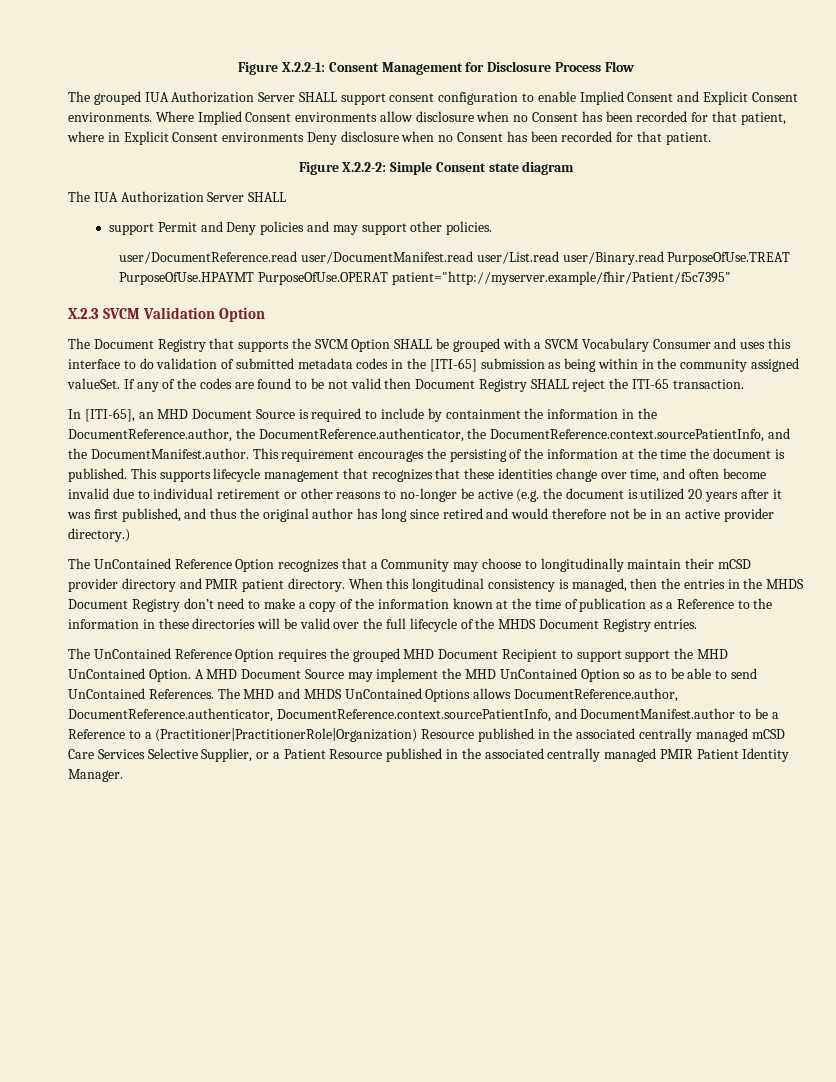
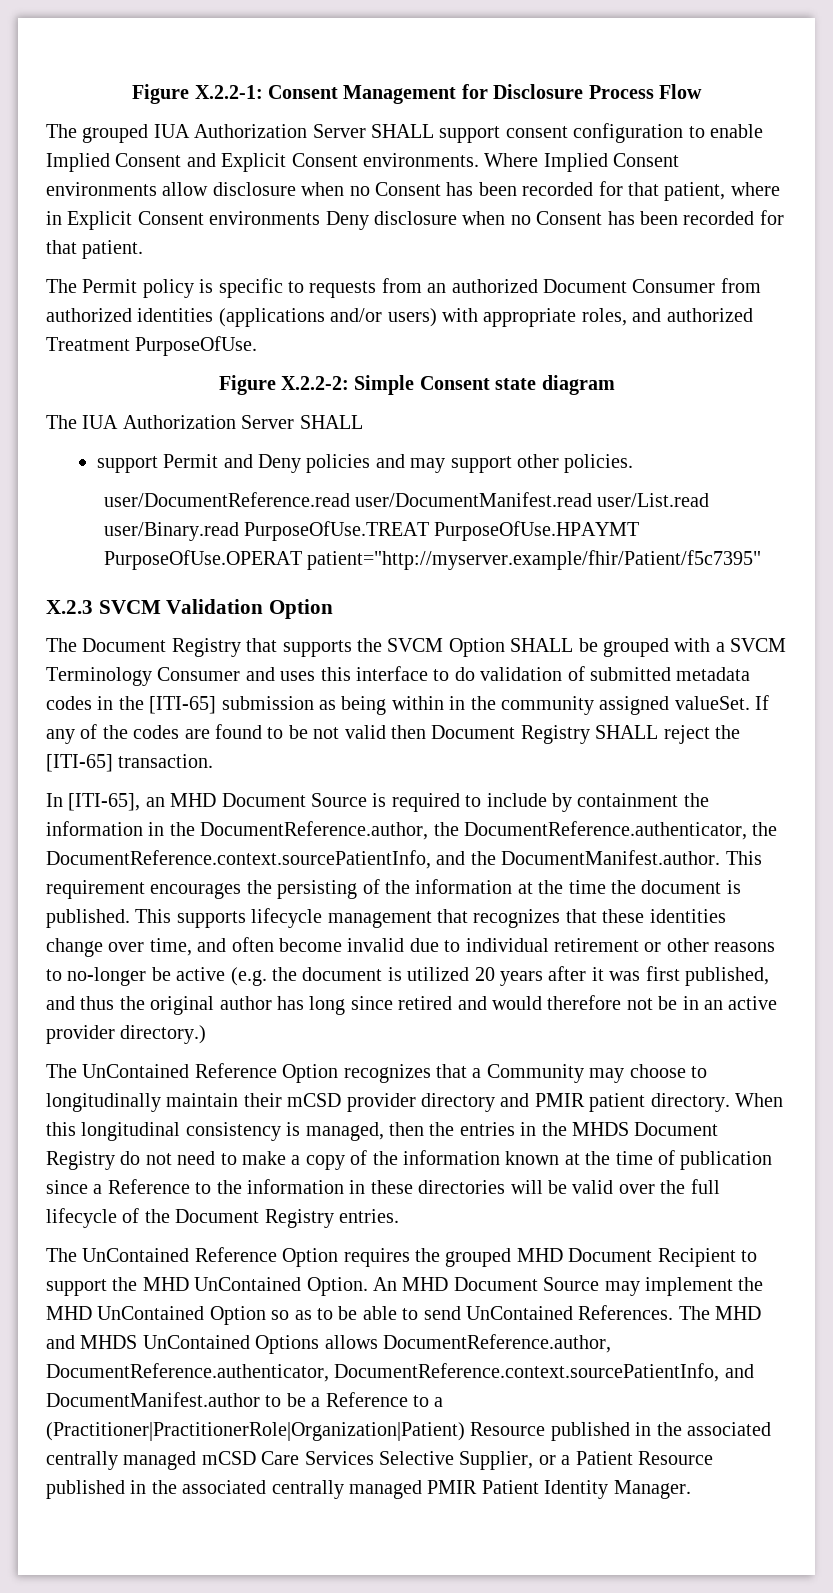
(711, 138) none -> [46,278,761,298] [46,308,753,327] [46,336,258,356] // The Permit policy is specific to requests from an authorized Document Consumer from authorized identities (applications and/or users) with appropriate roles, and authorized Treatment PurposeOfUse.
[581,338,649,352] Vocabulary -> [46,667,152,686] Terminology
[632,378,670,389] ITI-65 -> [46,754,113,772] [ITI-65]
[183,598,214,609] don’t -> [120,1151,172,1165] do not
[650,602,664,609] as -> [46,1180,88,1194] since
[498,619,537,629] MHDS -> (170, 1216) none
[625,650,671,662] support -> (107, 1287) none
[194,669,204,679] A -> [373,1277,397,1291] An
[155,728,418,742] (Practitioner|PractitionerRole|Organization) -> [46,1422,465,1441] (Practitioner|PractitionerRole|Organization|Patient)

